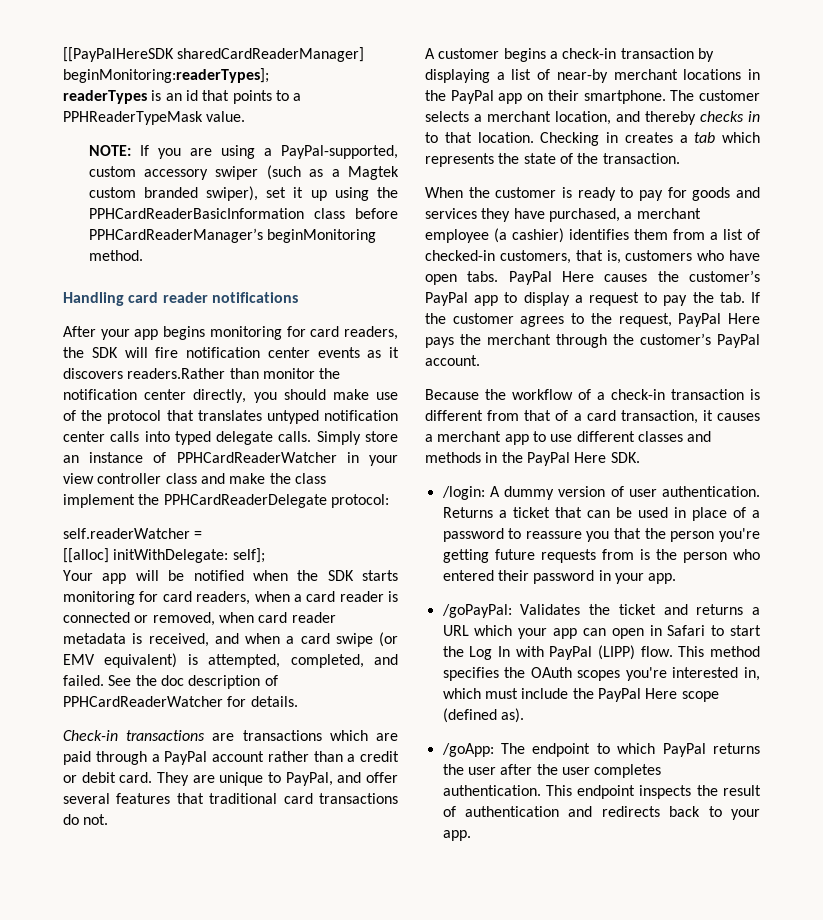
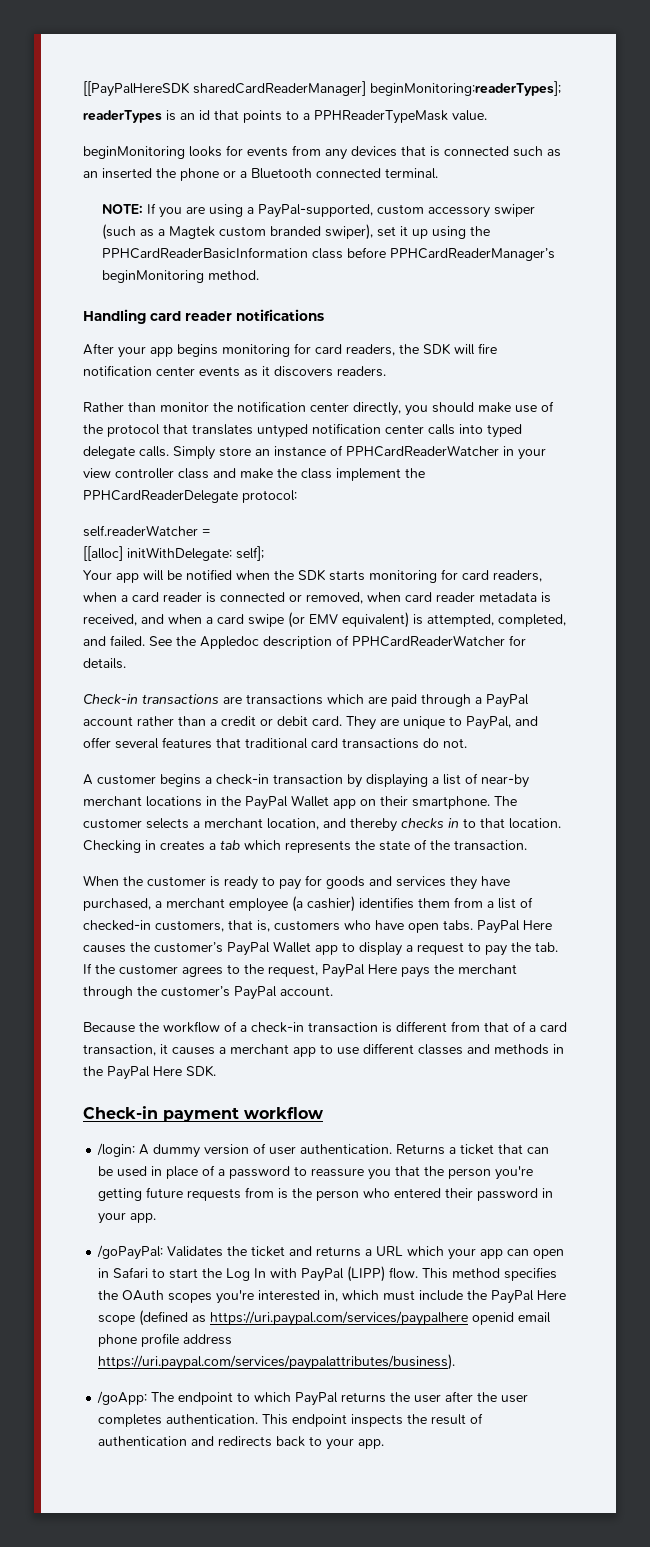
(246, 116) none -> [83,145,561,160] [83,168,438,181] // beginMonitoring looks for events from any devices that is connected such as an inserted the phone or a Bluetooth connected terminal.
[127,368,226,379] readers.Rather -> [337,366,386,377] [83,402,124,412] readers. // Rather
[160,675,184,686] doc -> [200,636,259,649] Appledoc
(494, 97) none -> [291,795,329,807] Wallet
(468, 299) none -> [273,941,311,953] Wallet
(640, 457) none -> [83,1106,323,1122] // Check-in payment workflow
[500,708,524,723] as). -> [192,1311,552,1326] [98,1333,233,1347] [98,1354,456,1370] as https://uri.paypal.com/services/paypalhere openid email phone profile address https://uri.paypal.com/services/paypalattributes/business).

